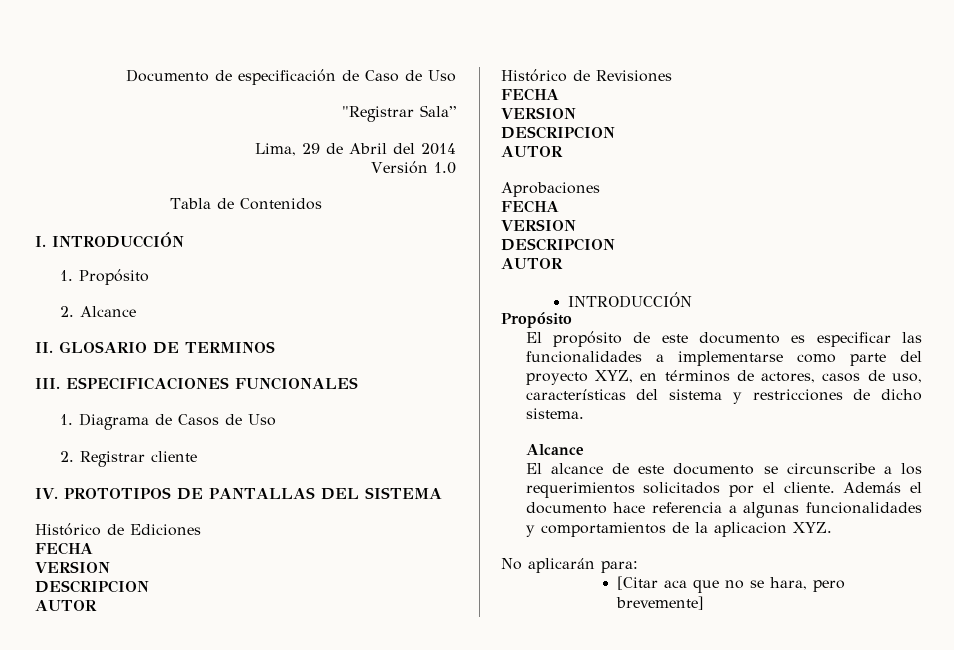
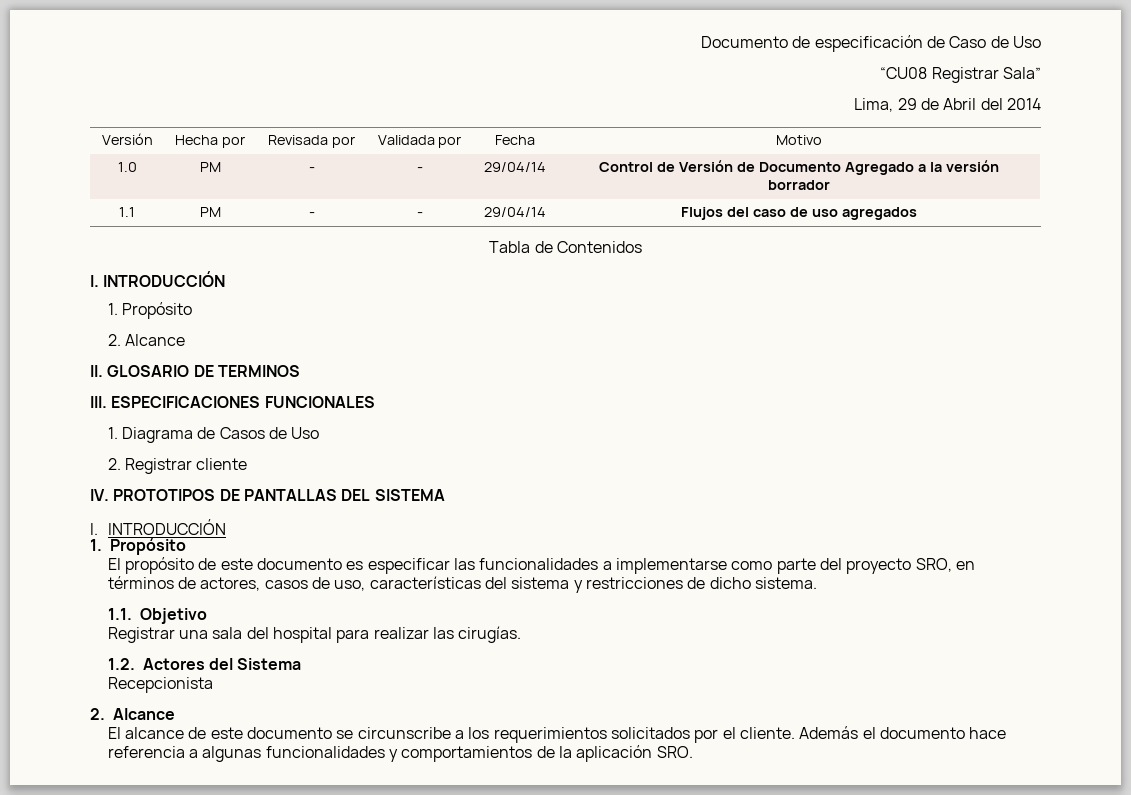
[342,106,414,122] "Registrar -> [880,67,999,83] “CU08 Registrar
[371,161,456,174] // Versión 1.0 -> [101,133,153,145] [175,135,245,148] [268,135,355,148] [377,135,462,148] [495,135,535,145] [776,135,822,145] [117,162,137,172] [199,162,221,172] [308,167,315,172] [416,167,423,172] [484,162,546,172] [599,160,999,175] [768,180,830,190] [119,207,135,217] [199,207,221,217] [308,212,315,217] [416,212,423,217] [484,207,546,217] [681,207,917,220] // Versión | Hecha por | Revisada por | Validada por | Fecha | Motivo // 1.0 | PM | - | - | 29/04/14 | Control de Versión de Documento Agregado a la versión borrador // 1.1 | PM | - | - | 29/04/14 | Flujos del caso de uso agregados
[35,523,201,536] [35,542,93,555] [35,561,110,573] [35,580,149,593] [35,600,97,611] [501,69,672,82] [501,88,559,101] [501,107,576,119] [501,126,615,139] [501,146,563,157] [501,182,600,197] [501,200,559,213] [501,219,576,231] [501,238,615,251] [501,258,563,269] [567,292,692,308] Histórico de Ediciones // FECHA // VERSION // DESCRIPCION // AUTOR // Histórico de Revisiones // FECHA // VERSION // DESCRIPCION // AUTOR // Aprobaciones // FECHA // VERSION // DESCRIPCION // AUTOR // INTRODUCCIÓN // -> [90,519,226,535] [90,539,102,551] I. INTRODUCCIÓN // 1.
[594,370,633,383] XYZ, -> [915,558,952,572] SRO,
(584, 413) none -> [107,608,207,624] [107,626,522,643] [107,658,302,670] [107,677,213,693] [90,708,105,720] 1.1. Objetivo // Registrar una sala del hospital para realizar las cirugías. // 1.2. Actores del Sistema // Recepcionista // 2.
[713,522,832,537] [501,558,638,573] [617,576,846,593] [616,596,705,610] aplicacion XYZ. // No aplicarán para: // [Citar aca que no se hara, pero brevemente] -> [576,745,693,762] aplicación SRO.

